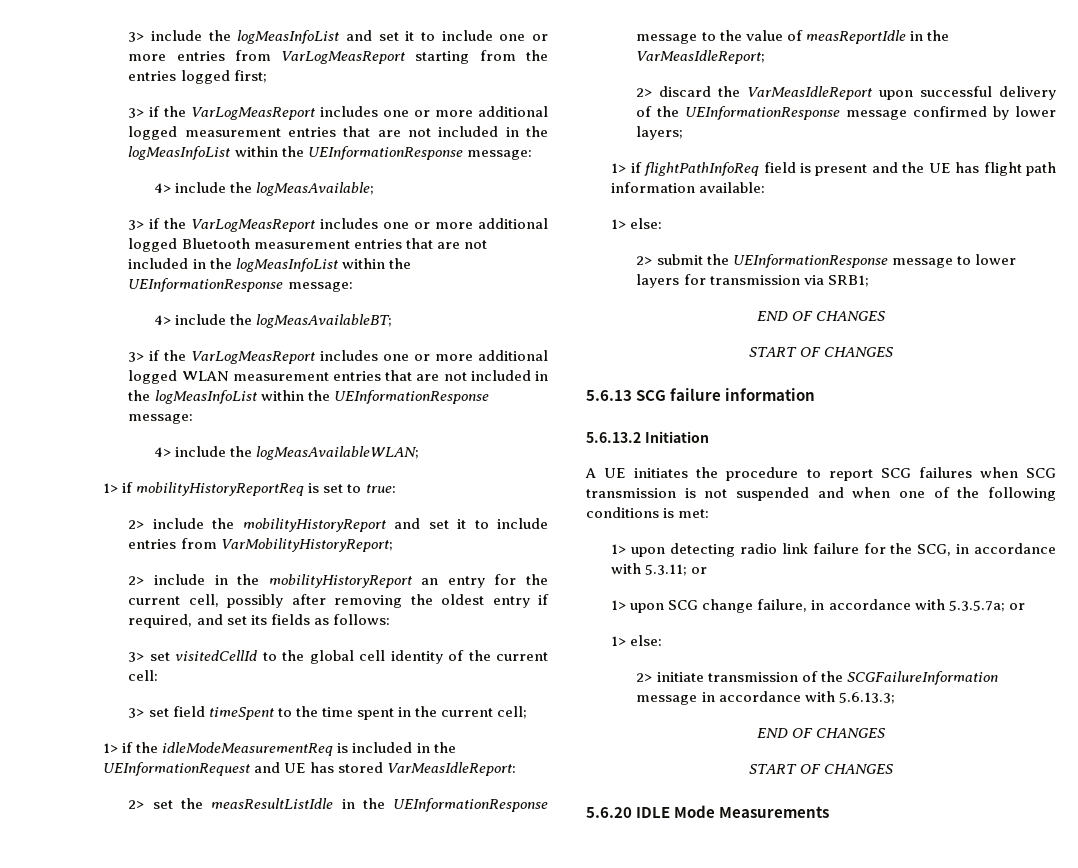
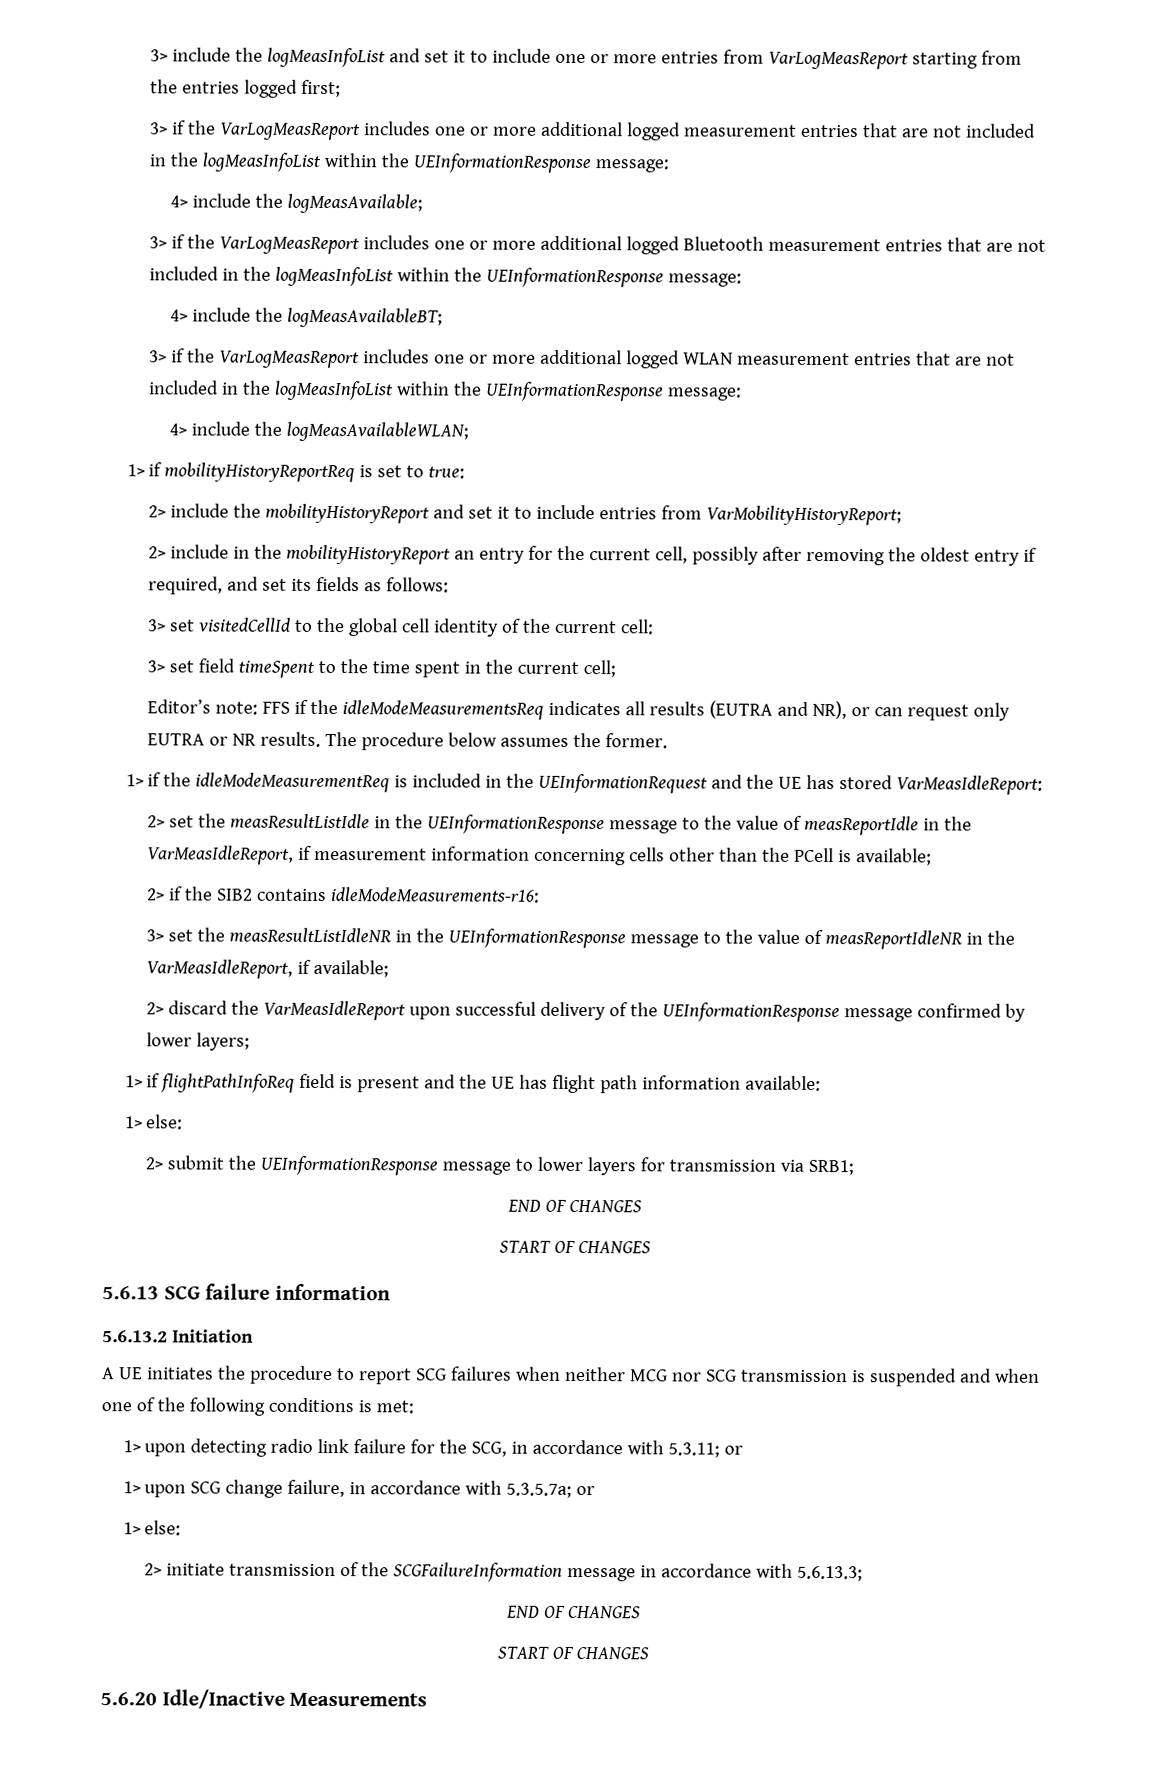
(528, 712) none -> [146,699,1010,721] [146,731,668,751] // Editor’s note: FFS if the idleModeMeasurementsReq indicates all results (EUTRA and NR), or can request only EUTRA or NR results. The procedure below assumes the former.
(281, 767) none -> [746,774,775,789] the
[636,50,766,64] VarMeasIdleReport; -> [146,845,932,866] [145,886,540,903] [145,927,1015,950] [145,959,389,979] VarMeasIdleReport, if measurement information concerning cells other than the PCell is available; // 2> if the SIB2 contains idleModeMeasurements-r16: // 3> set the measResultListIdleNR in the UEInformationResponse message to the value of measReportIdleNR in the VarMeasIdleReport, if available;
(1018, 472) none -> [564,1366,702,1382] neither MCG nor
[704,489,728,498] not -> (866, 1376) none
[636,805,716,818] IDLE Mode -> [161,1689,285,1709] Idle/Inactive

